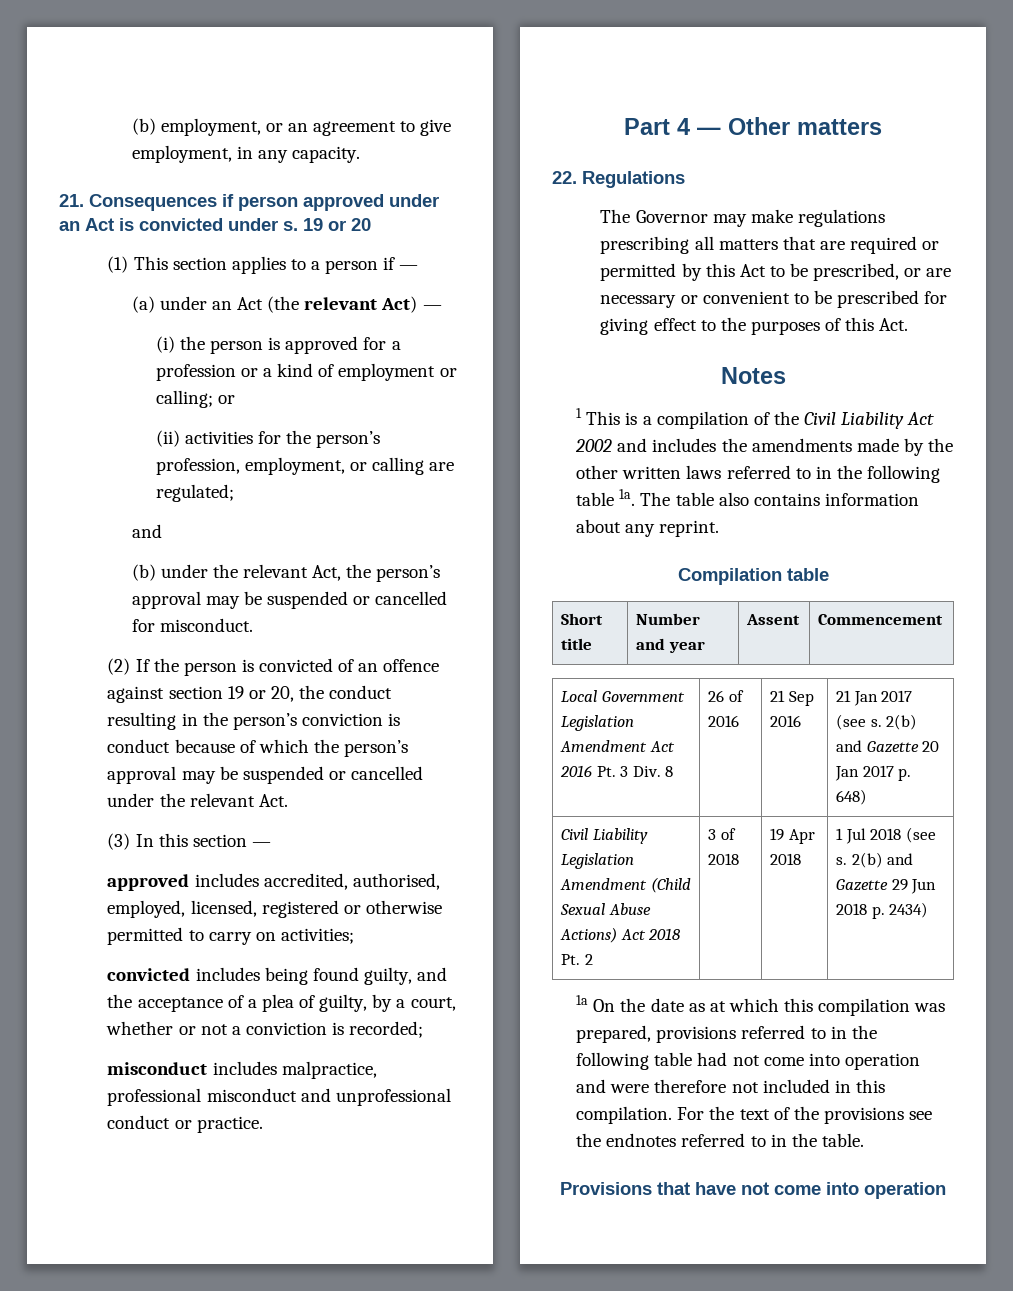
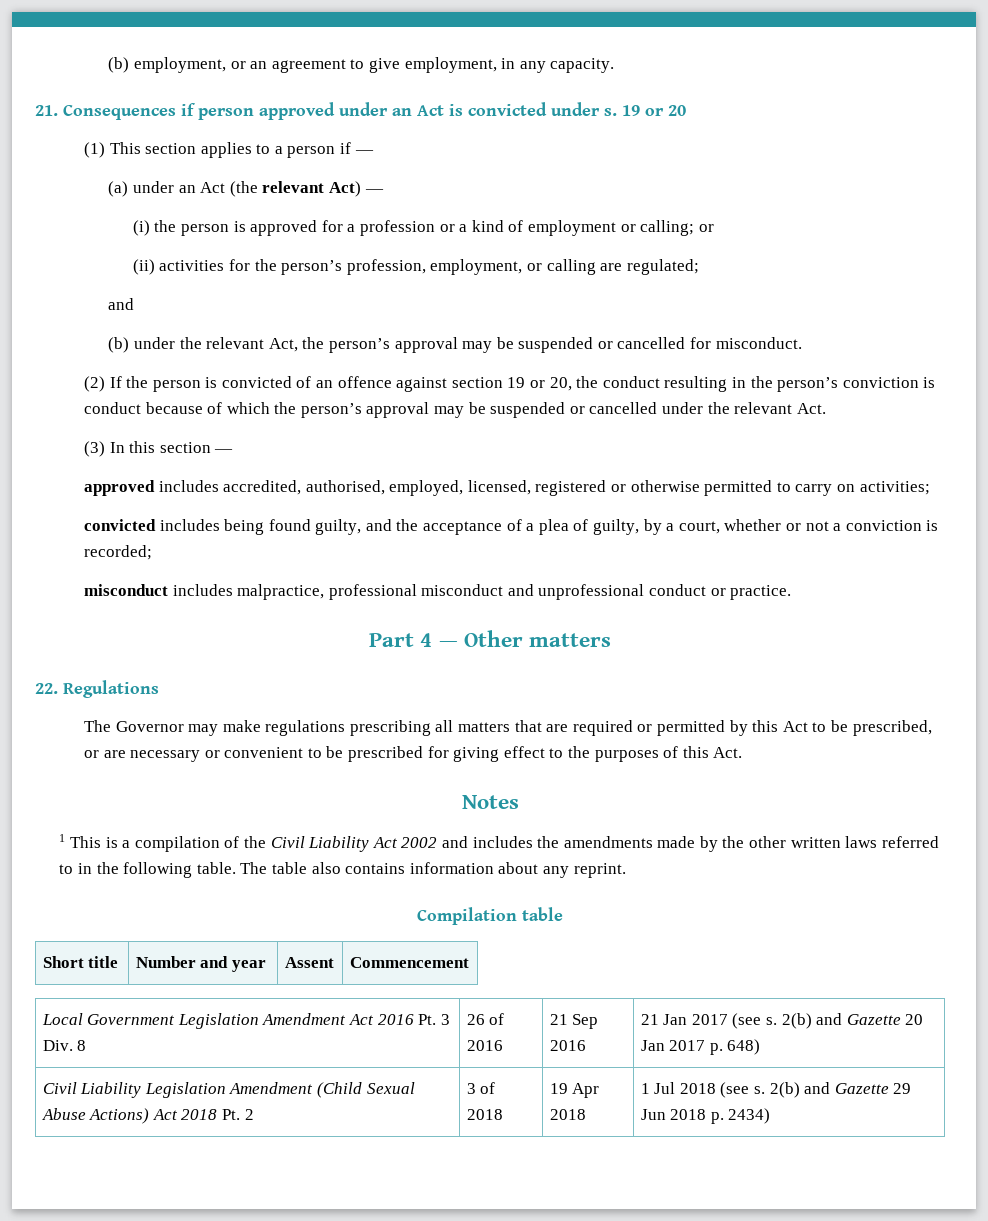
[576,489,636,506] table 1a. -> [196,862,236,874] table.
[576,995,946,1016] [576,1025,877,1043] [576,1052,920,1070] [576,1079,885,1093] [576,1106,933,1124] [576,1133,864,1147] [560,1182,946,1199] // 1a On the date as at which this compilation was prepared, provisions referred to in the following table had not come into operation and were therefore not included in this compilation. For the text of the provisions see the endnotes referred to in the table. // Provisions that have not come into operation -> (771, 1116) none

